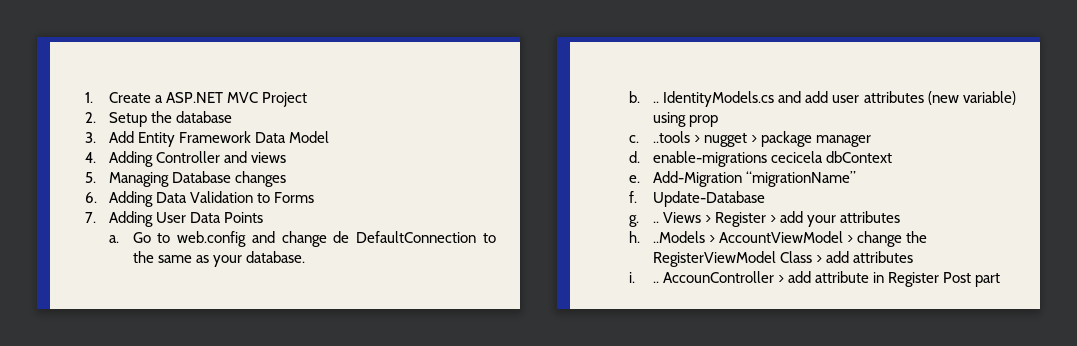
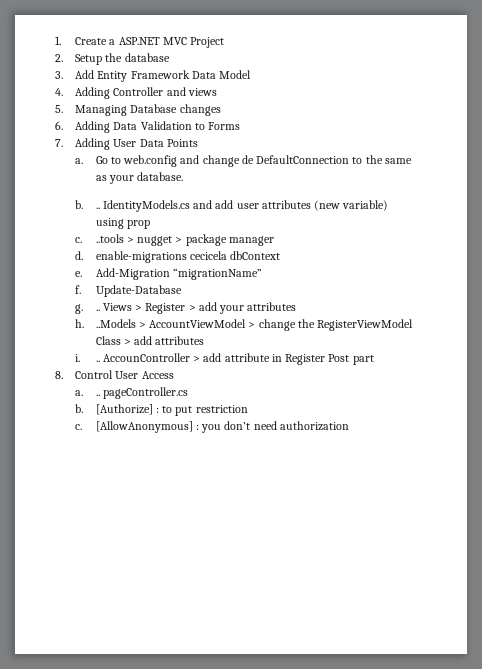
(1001, 280) none -> [54,370,174,379] [75,387,188,399] [75,404,248,416] [75,421,349,433] // 8. Control User Access // a. .. pageController.cs // b. [Authorize] : to put restriction // c. [AllowAnonymous] : you don’t need authorization

